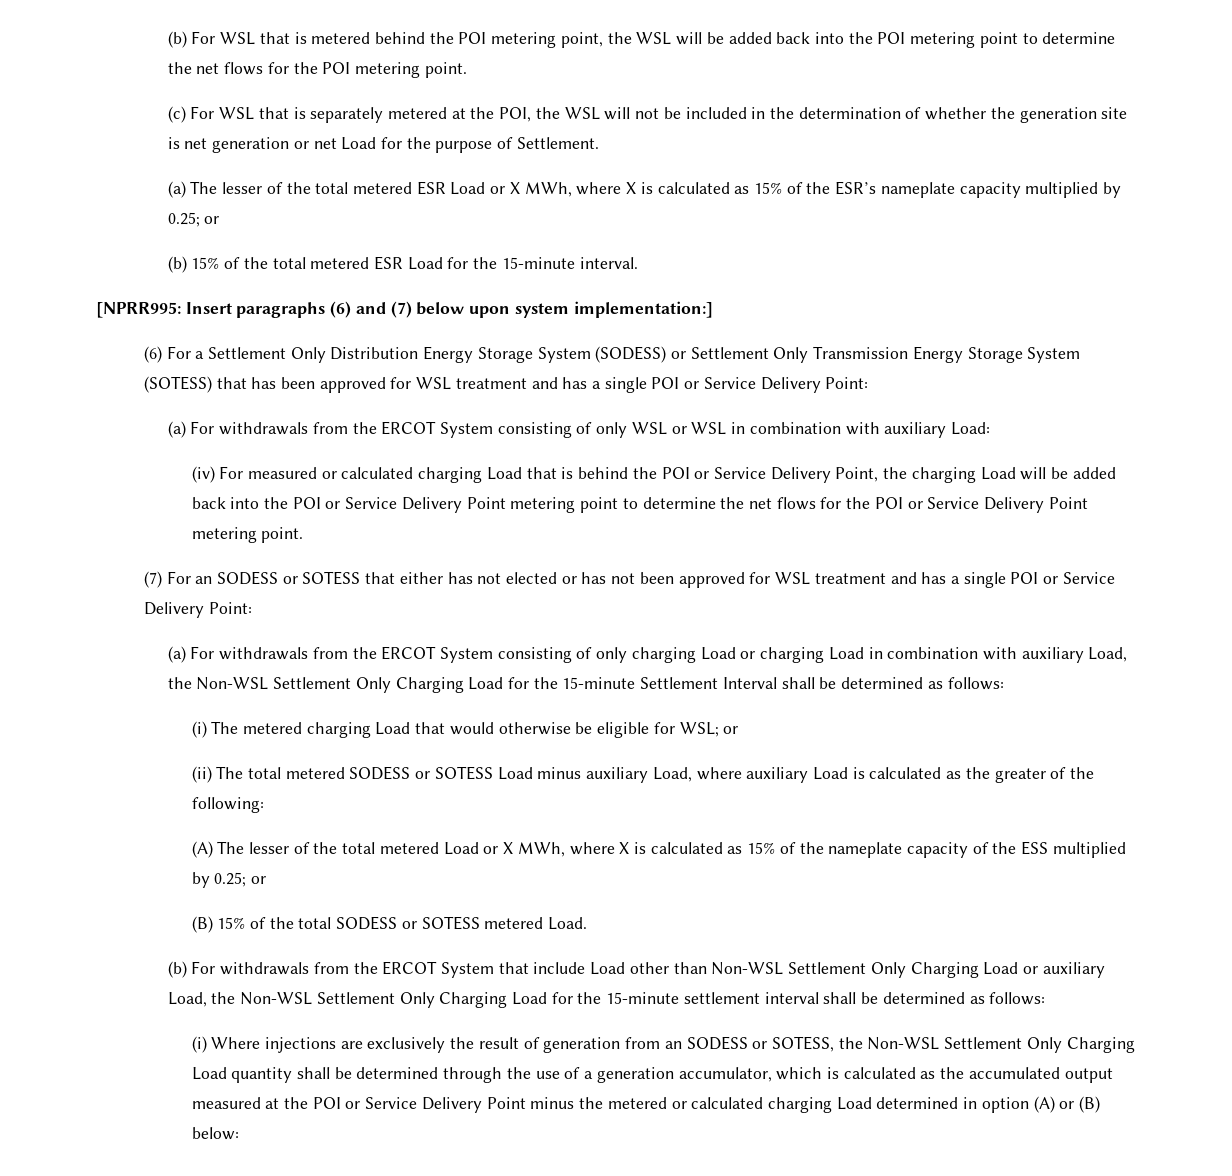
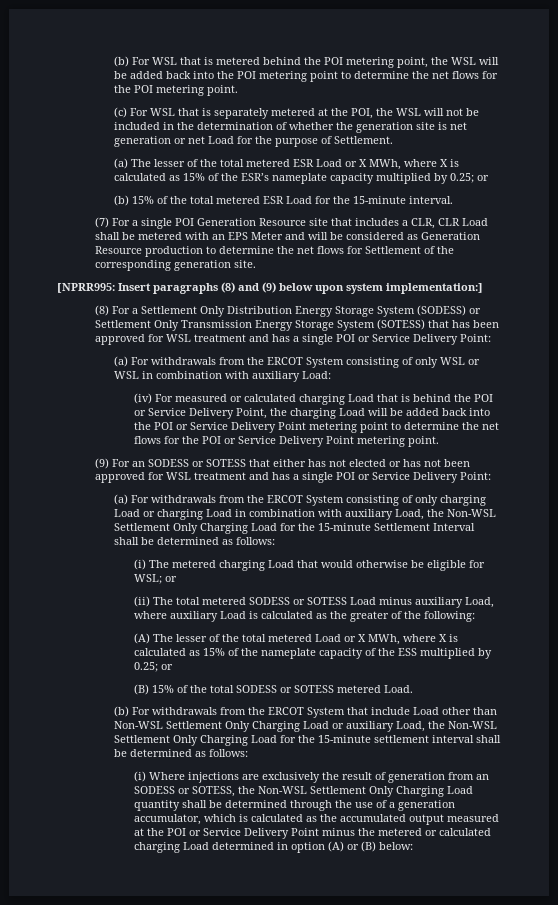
(638, 263) none -> [95,217,489,229] [95,232,481,240] [95,246,455,257] [95,260,257,271] // (7) For a single POI Generation Resource site that includes a CLR, CLR Load shall be metered with an EPS Meter and will be considered as Generation Resource production to determine the net flows for Settlement of the corresponding generation site.
[330,301,412,318] (6) and (7) -> [221,282,276,293] (8) and (9)
[143,346,162,363] (6) -> [95,305,110,316] (8)
[143,571,162,588] (7) -> [95,458,110,469] (9)

